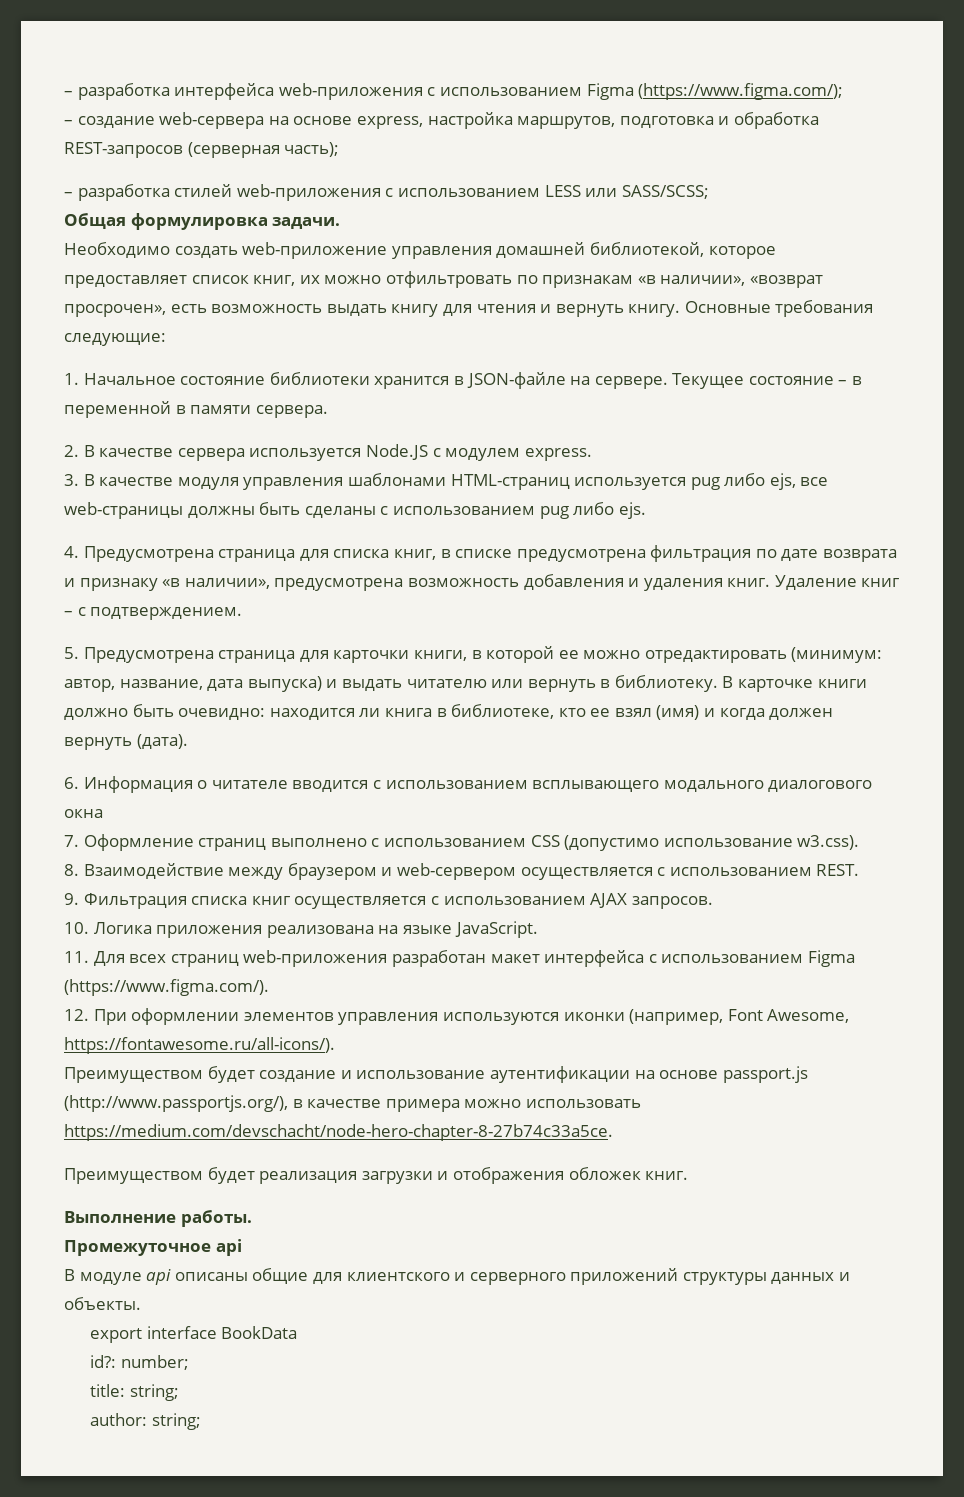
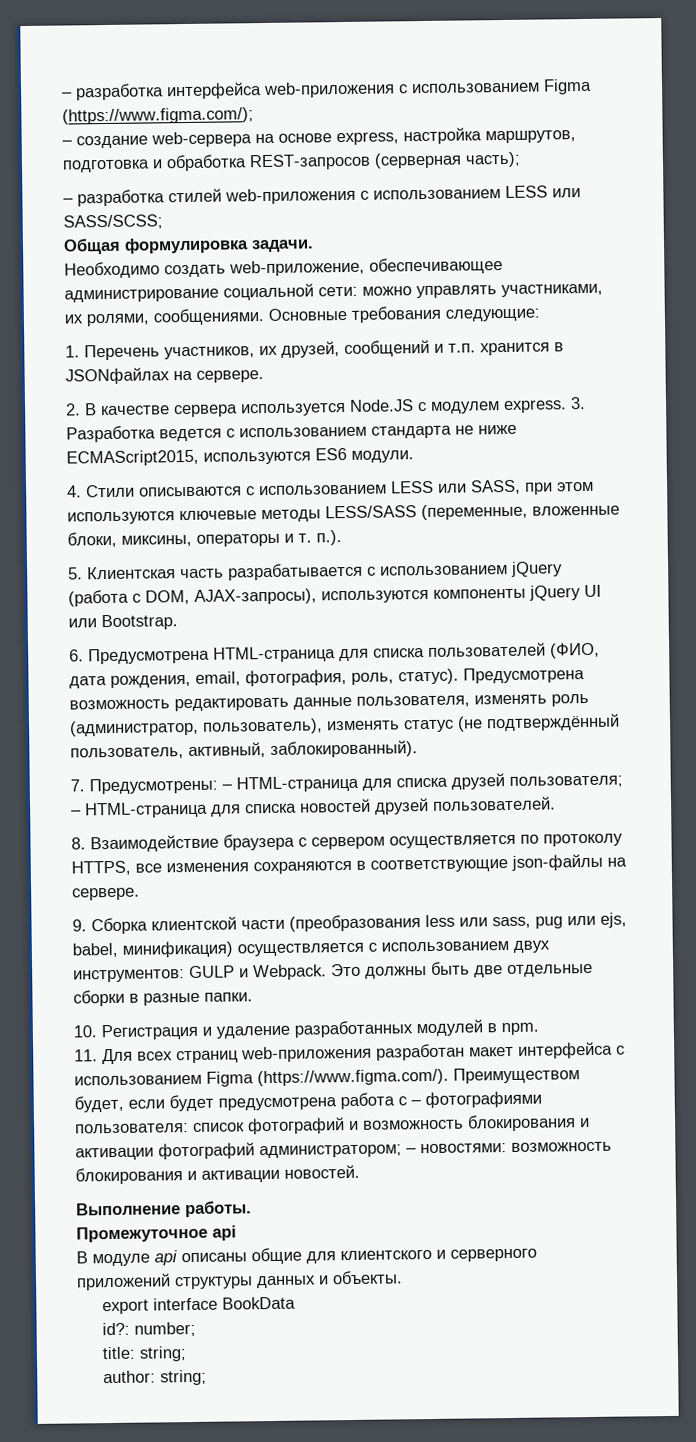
[242,242,776,259] [64,271,823,288] [64,300,874,317] [64,333,166,346] [64,372,370,385] web-приложение управления домашней библиотекой, которое предоставляет список книг, их можно отфильтровать по признакам «в наличии», «возврат просрочен», есть возможность выдать книгу для чтения и вернуть книгу. Основные требования следующие: // 1. Начальное состояние библиотеки -> [229,257,503,277] [64,283,603,303] [64,305,540,327] [65,339,476,361] web-приложение, обеспечивающее администрирование социальной сети: можно управлять участниками, их ролями, сообщениями. Основные требования следующие: // 1. Перечень участников, их друзей, сообщений и т.п.
[466,372,863,389] [64,401,328,418] JSON-файле на сервере. Текущее состояние – в переменной в памяти сервера. -> [65,367,264,385] JSONфайлах на сервере.
[64,473,829,490] [64,502,646,519] [64,545,898,562] [64,574,900,591] [64,607,243,620] [64,646,883,663] [64,675,867,692] [64,704,834,720] [64,734,188,750] [64,776,873,793] [64,809,103,818] [64,834,860,851] [64,863,860,880] [64,893,713,909] [64,921,538,938] // 3. В качестве модуля управления шаблонами HTML-страниц используется pug либо ejs, все web-страницы должны быть сделаны с использованием pug либо ejs. // 4. Предусмотрена страница для списка книг, в списке предусмотрена фильтрация по дате возврата и признаку «в наличии», предусмотрена возможность добавления и удаления книг. Удаление книг – с подтверждением. // 5. Предусмотрена страница для карточки книги, в которой ее можно отредактировать (минимум: автор, название, дата выпуска) и выдать читателю или вернуть в библиотеку. В карточке книги должно быть очевидно: находится ли книга в библиотеке, кто ее взял (имя) и когда должен вернуть (дата). // 6. Информация о читателе вводится с использованием всплывающего модального диалогового окна // 7. Оформление страниц выполнено с использованием CSS (допустимо использование w3.css). // 8. Взаимодействие между браузером и web-сервером осуществляется с использованием REST. // 9. Фильтрация списка книг осуществляется с использованием AJAX запросов. // 10. Логика приложения реализована на языке JavaScript. -> [570,396,586,410] [66,424,517,443] [66,447,414,467] [67,479,594,498] [67,503,620,525] [67,530,342,548] [68,561,563,581] [68,584,602,607] [68,614,178,631] [69,642,600,665] [69,667,585,689] [69,693,589,712] [69,713,620,737] [70,740,418,760] [70,773,623,795] [71,796,556,819] [71,833,623,853] [71,853,627,876] [72,887,140,901] [72,912,627,935] [72,940,550,958] [73,961,593,983] [73,989,253,1007] [73,1019,539,1041] 3. Разработка ведется с использованием стандарта не ниже ECMAScript2015, используются ES6 модули. // 4. Стили описываются с использованием LESS или SASS, при этом используются ключевые методы LESS/SASS (переменные, вложенные блоки, миксины, операторы и т. п.). // 5. Клиентская часть разрабатывается с использованием jQuery (работа с DOM, AJAX-запросы), используются компоненты jQuery UI или Bootstrap. // 6. Предусмотрена HTML-страница для списка пользователей (ФИО, дата рождения, email, фотография, роль, статус). Предусмотрена возможность редактировать данные пользователя, изменять роль (администратор, пользователь), изменять статус (не подтверждённый пользователь, активный, заблокированный). // 7. Предусмотрены: – HTML-страница для списка друзей пользователя; – HTML-страница для списка новостей друзей пользователей. // 8. Взаимодействие браузера с сервером осуществляется по протоколу HTTPS, все изменения сохраняются в соответствующие json-файлы на сервере. // 9. Сборка клиентской части (преобразования less или sass, pug или ejs, babel, минификация) осуществляется с использованием двух инструментов: GULP и Webpack. Это должны быть две отдельные сборки в разные папки. // 10. Регистрация и удаление разработанных модулей в npm.
[64,1008,850,1025] [64,1037,335,1054] [64,1066,808,1083] [64,1095,641,1112] [64,1124,613,1141] [64,1167,689,1184] // 12. При оформлении элементов управления используются иконки (например, Font Awesome, https://fontawesome.ru/all-icons/). // Преимуществом будет создание и использование аутентификации на основе passport.js (http://www.passportjs.org/), в качестве примера можно использовать https://medium.com/devschacht/node-hero-chapter-8-27b74c33a5ce. // Преимуществом будет реализация загрузки и отображения обложек книг. -> [453,1067,580,1084] [74,1090,542,1113] [75,1114,590,1135] [75,1141,612,1161] [75,1164,360,1185] Преимуществом будет, если будет предусмотрена работа с – фотографиями пользователя: список фотографий и возможность блокирования и активации фотографий администратором; – новостями: возможность блокирования и активации новостей.

